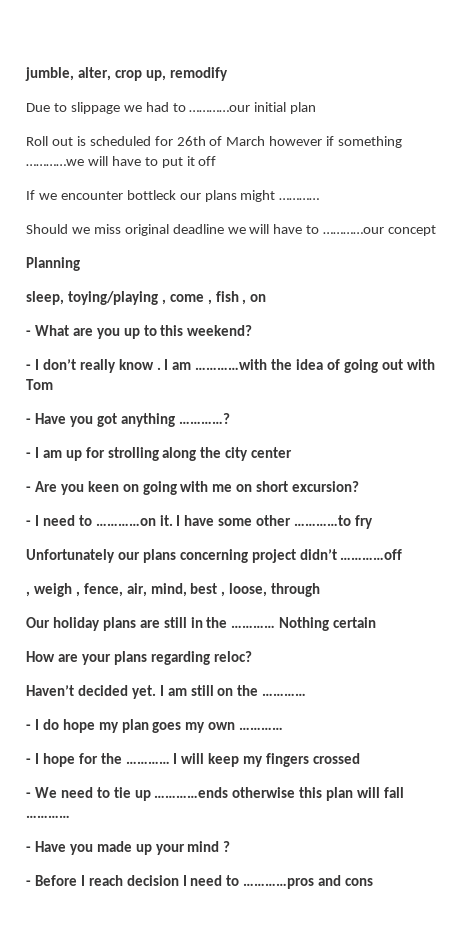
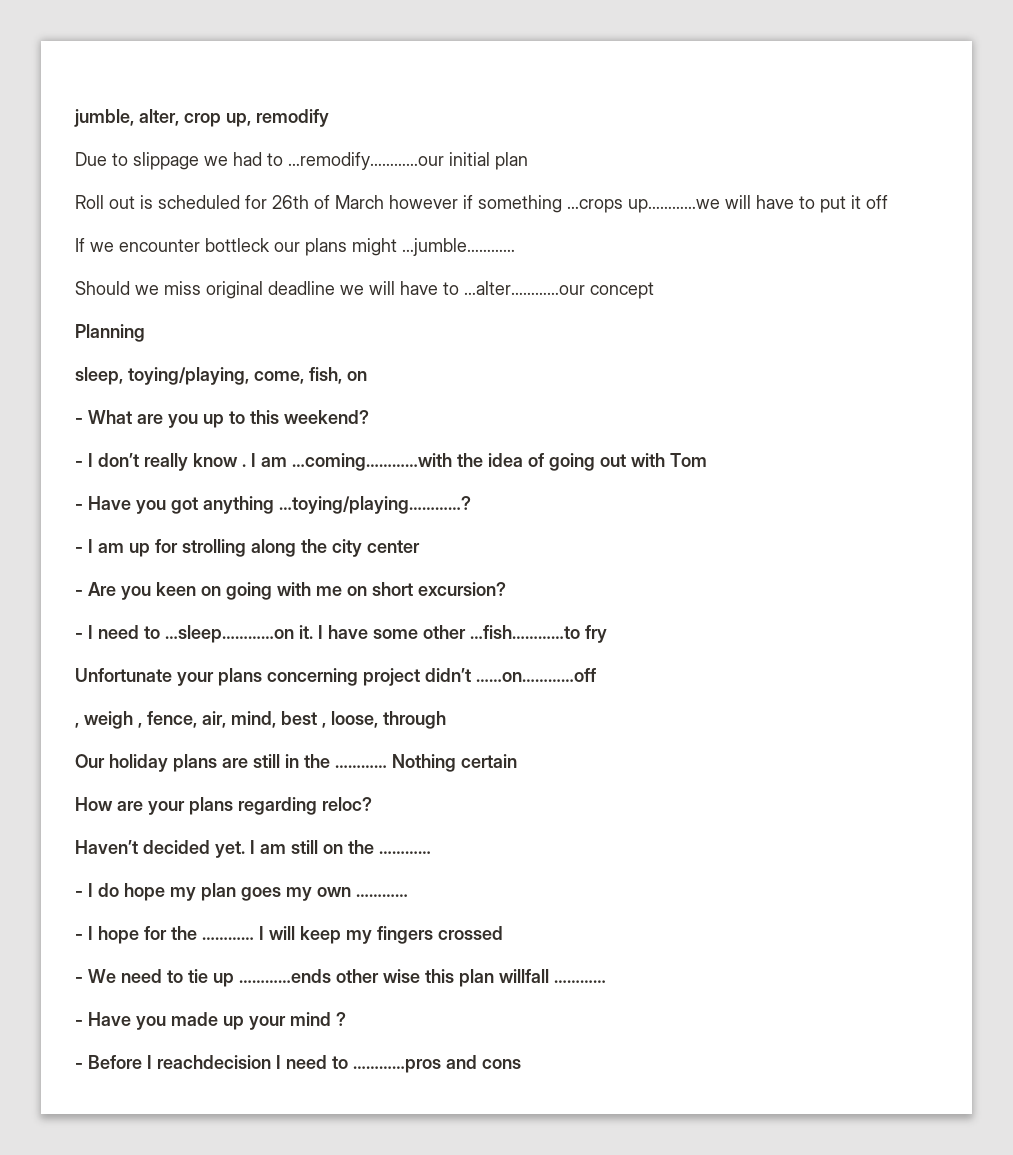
[189,105,251,112] …………our -> [288,152,444,170] …remodify…………our
[26,159,84,166] …………we -> [567,199,720,213] …crops up…………we
[279,198,320,200] ………… -> [402,238,515,256] …jumble…………
[323,227,385,234] …………our -> [464,281,585,295] …alter…………our
[67,291,247,305] toying/playing , come , fish , -> [128,367,342,385] toying/playing, come, fish,
[195,359,268,370] …………with -> [292,453,452,471] …coming…………with
[178,413,230,424] …………? -> [279,496,471,514] …toying/playing…………?
[95,518,156,526] …………on -> [165,625,294,643] …sleep…………on
[294,515,352,526] …………to -> [470,625,580,639] …fish…………to
[26,549,140,563] Unfortunately our -> [75,668,214,686] Unfortunate your
[340,549,403,560] …………off -> [476,668,596,682] ……on…………off
[232,787,405,801] otherwise this plan will fall -> [336,969,549,987] other wise this plan willfall
[88,875,179,886] reach decision -> [157,1055,271,1069] reachdecision

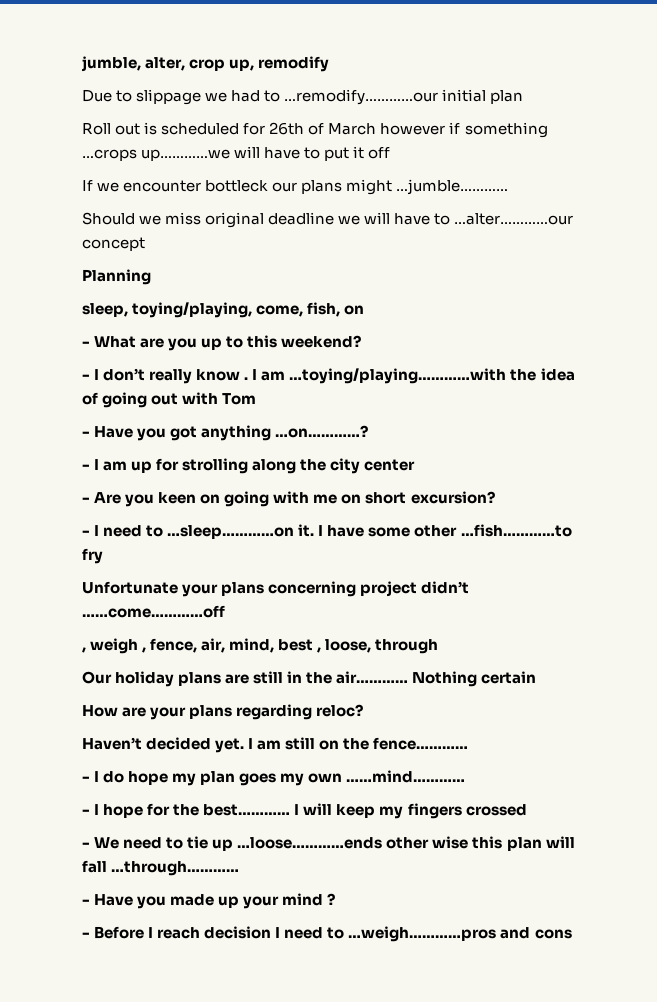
[292,453,452,471] …coming…………with -> [289,368,507,384] …toying/playing…………with
[279,496,471,514] …toying/playing…………? -> [275,425,369,438] …on…………?
[476,668,596,682] ……on…………off -> [82,605,225,618] ……come…………off
[335,765,387,768] ………… -> [336,671,409,684] air…………
[379,851,431,854] ………… -> [373,737,469,750] fence…………
[356,894,408,897] ………… -> [346,770,466,783] ……mind…………
[202,937,254,940] ………… -> [203,804,291,816] best…………
[239,969,331,983] …………ends -> [237,837,383,849] …loose…………ends
[499,969,606,983] willfall ………… -> [545,836,575,848] [82,860,240,876] will fall …through…………
[157,1055,441,1073] reachdecision I need to …………pros -> [157,926,497,942] reach decision I need to …weigh…………pros

